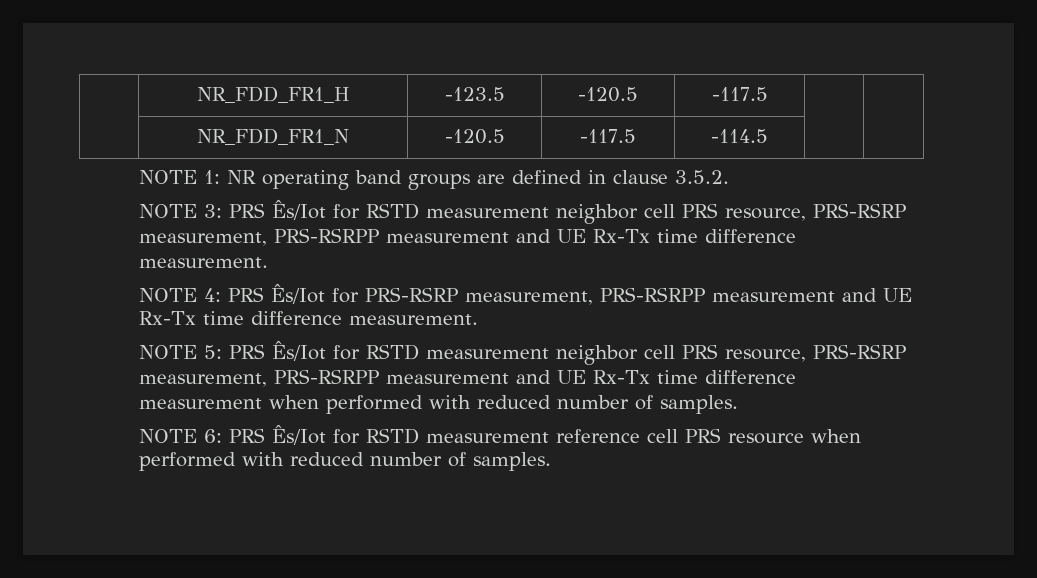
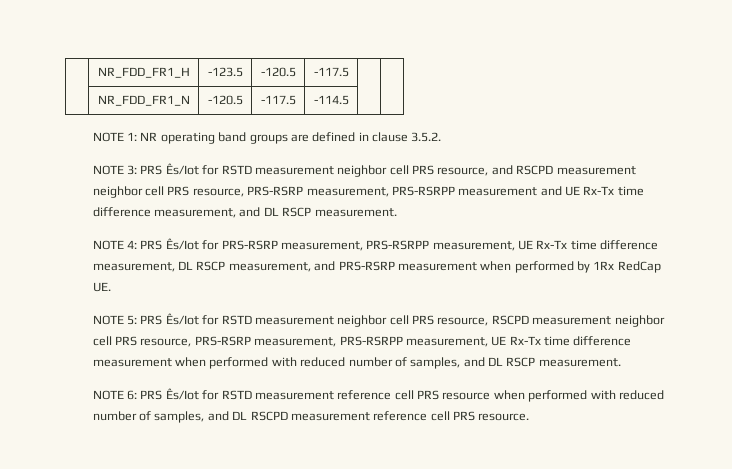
[813,203,907,218] [139,228,797,246] [139,257,269,268] [139,283,913,305] [139,311,479,325] [139,340,420,361] PRS-RSRP measurement, PRS-RSRPP measurement and UE Rx-Tx time difference measurement. // NOTE 4: PRS Ês/Iot for PRS-RSRP measurement, PRS-RSRPP measurement and UE Rx-Tx time difference measurement. // NOTE 5: PRS Ês/Iot for RSTD -> [491,165,554,175] and RSCPD
(797, 377) none -> [153,207,397,218] [92,238,659,251] [92,261,661,273] [92,282,111,292] [92,313,665,327] [92,336,632,347] measurement, and DL RSCP measurement. // NOTE 4: PRS Ês/Iot for PRS-RSRP measurement, PRS-RSRPP measurement, UE Rx-Tx time difference measurement, DL RSCP measurement, and PRS-RSRP measurement when performed by 1Rx RedCap UE. // NOTE 5: PRS Ês/Iot for RSTD measurement neighbor cell PRS resource, RSCPD measurement neighbor cell PRS resource, PRS-RSRP measurement, PRS-RSRPP measurement, UE Rx-Tx time difference
[660,395,739,414] samples. -> [410,357,621,369] samples, and DL RSCP measurement.
[473,452,552,471] samples. -> [154,411,530,423] samples, and DL RSCPD measurement reference cell PRS resource.

